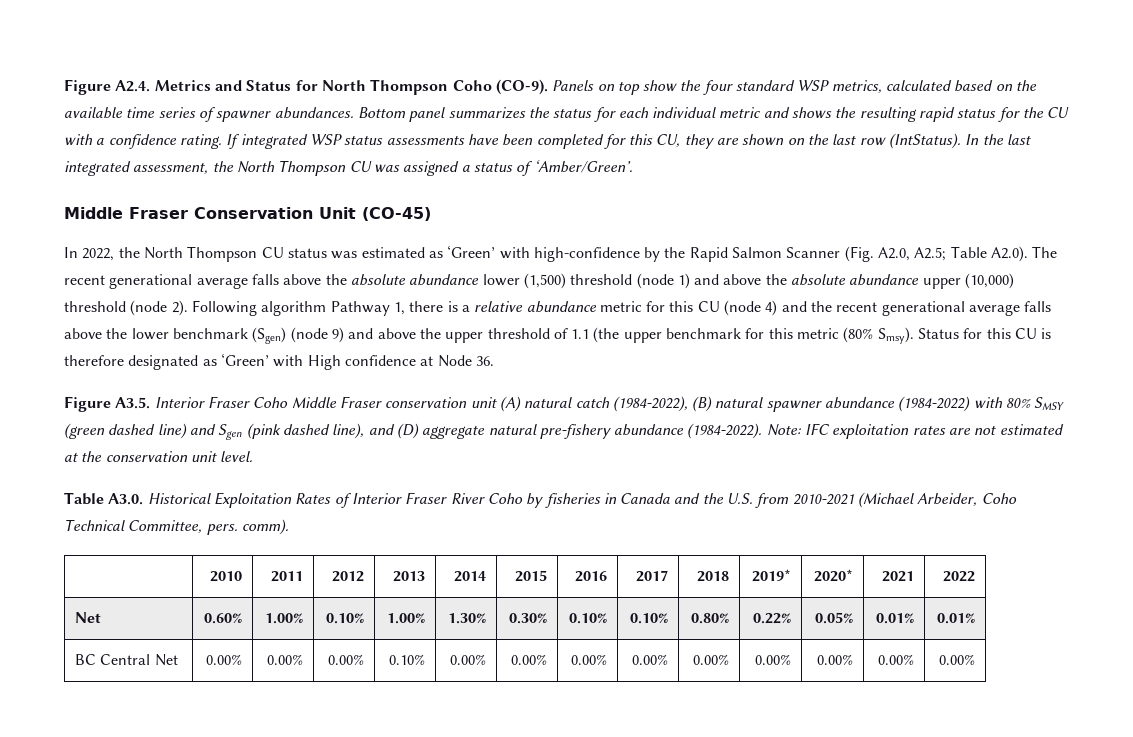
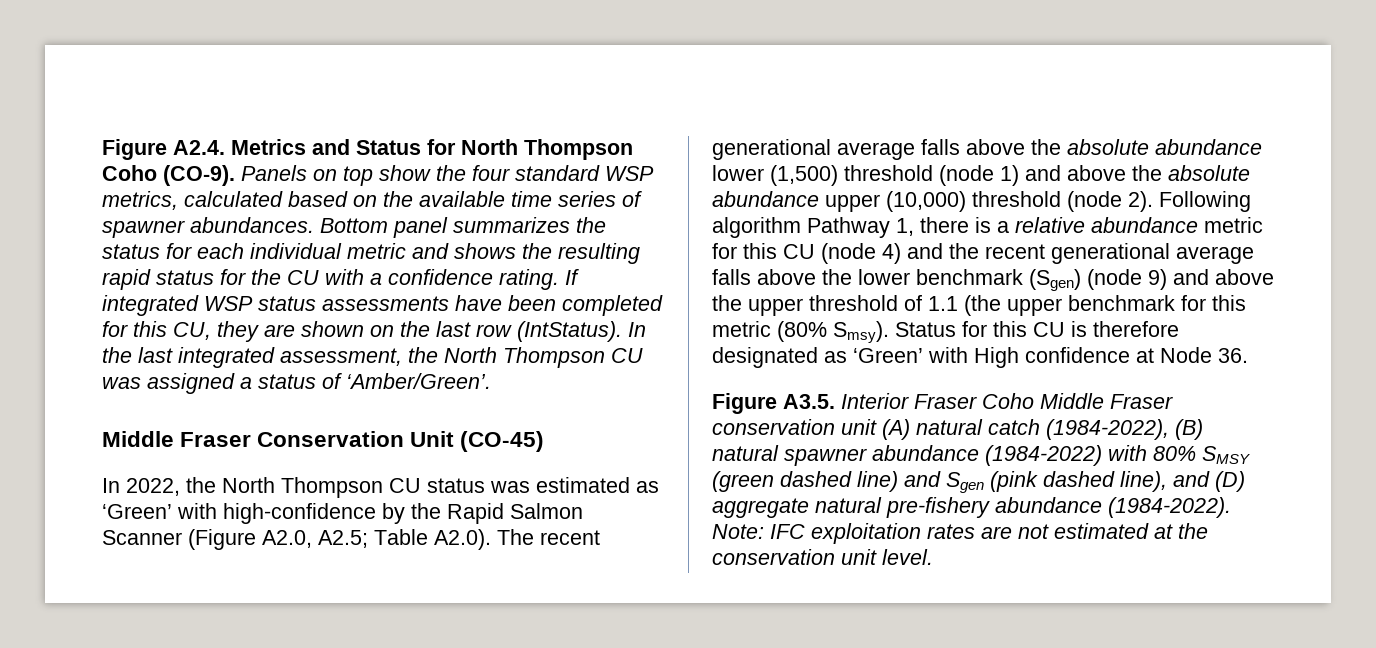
[844,246,874,262] (Fig. -> [188,529,256,550] (Figure
[64,492,1017,508] [64,519,289,535] [210,571,243,582] [271,571,304,582] [332,571,365,582] [393,571,426,582] [454,571,487,582] [515,570,548,582] [575,571,608,582] [636,570,669,582] [697,571,730,582] [752,569,792,582] [814,569,854,582] [882,571,915,582] [943,571,976,582] [74,612,101,623] [204,613,243,624] [265,613,304,624] [326,613,365,624] [387,613,426,624] [448,613,487,624] [509,613,548,624] [569,613,608,624] [630,613,669,624] [691,613,730,624] [753,613,792,624] [815,612,854,624] [876,613,915,624] [937,613,976,624] [74,654,178,666] [206,654,243,665] [267,654,304,665] [328,654,365,665] [389,654,426,665] [450,654,487,665] [511,654,548,665] [571,654,608,665] [632,654,669,665] [693,654,730,665] [755,654,792,665] [817,654,854,665] [878,654,915,665] [939,654,976,665] // Table A3.0. Historical Exploitation Rates of Interior Fraser River Coho by fisheries in Canada and the U.S. from 2010-2021 (Michael Arbeider, Coho Technical Committee, pers. comm). // | 2010 | 2011 | 2012 | 2013 | 2014 | 2015 | 2016 | 2017 | 2018 | 2019* | 2020* | 2021 | 2022 // Net | 0.60% | 1.00% | 0.10% | 1.00% | 1.30% | 0.30% | 0.10% | 0.10% | 0.80% | 0.22% | 0.05% | 0.01% | 0.01% // BC Central Net | 0.00% | 0.00% | 0.00% | 0.10% | 0.00% | 0.00% | 0.00% | 0.00% | 0.00% | 0.00% | 0.00% | 0.00% | 0.00% -> (933, 557) none

